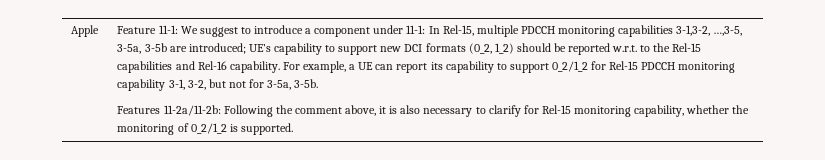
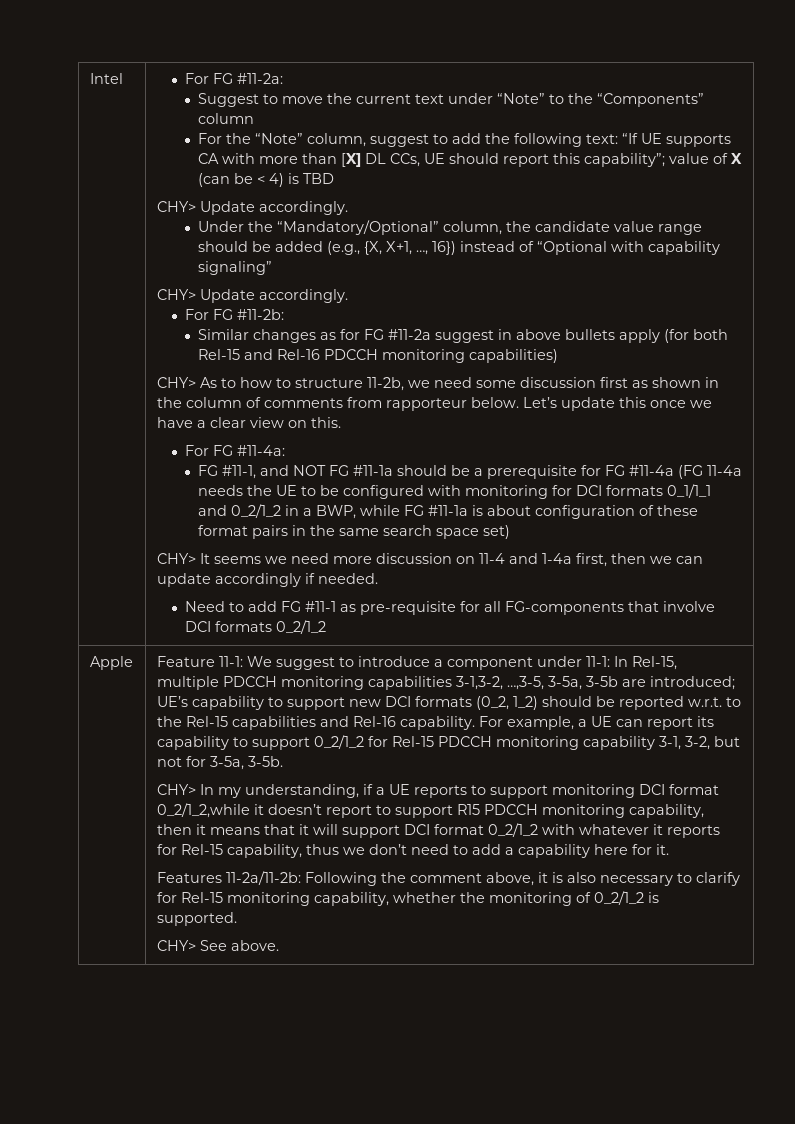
(71, 31) none -> [89,73,123,84] [185,73,284,84] [197,93,704,107] [197,113,254,124] [197,133,731,147] [197,153,742,167] [197,173,334,187] [156,201,348,215] [197,220,702,235] [197,241,720,255] [197,261,272,275] [156,289,348,303] [185,309,285,320] [197,329,728,343] [197,349,558,363] [156,377,719,391] [156,397,712,411] [156,417,341,428] [185,445,286,456] [197,465,742,479] [197,484,711,499] [197,504,698,519] [197,525,510,539] [156,553,703,567] [156,573,378,587] [185,601,716,615] [185,620,327,634] Intel | For FG #11-2a: // Suggest to move the current text under “Note” to the “Components” column // For the “Note” column, suggest to add the following text: “If UE supports CA with more than [X] DL CCs, UE should report this capability”; value of X (can be < 4) is TBD // CHY> Update accordingly. // Under the “Mandatory/Optional” column, the candidate value range should be added (e.g., {X, X+1, …, 16}) instead of “Optional with capability signaling” // CHY> Update accordingly. // For FG #11-2b: // Similar changes as for FG #11-2a suggest in above bullets apply (for both Rel-15 and Rel-16 PDCCH monitoring capabilities) // CHY> As to how to structure 11-2b, we need some discussion first as shown in the column of comments from rapporteur below. Let’s update this once we have a clear view on this. // For FG #11-4a: // FG #11-1, and NOT FG #11-1a should be a prerequisite for FG #11-4a (FG 11-4a needs the UE to be configured with monitoring for DCI formats 0_1/1_1 and 0_2/1_2 in a BWP, while FG #11-1a is about configuration of these format pairs in the same search space set) // CHY> It seems we need more discussion on 11-4 and 1-4a first, then we can update accordingly if needed. // Need to add FG #11-1 as pre-requisite for all FG-components that involve DCI formats 0_2/1_2 //
(319, 83) none -> [156,784,719,798] [156,803,704,818] [156,823,720,838] [156,844,669,858] // CHY> In my understanding, if a UE reports to support monitoring DCI format 0_2/1_2,while it doesn’t report to support R15 PDCCH monitoring capability, then it means that it will support DCI format 0_2/1_2 with whatever it reports for Rel-15 capability, thus we don’t need to add a capability here for it.
(293, 129) none -> [156,940,279,951] // CHY> See above.

